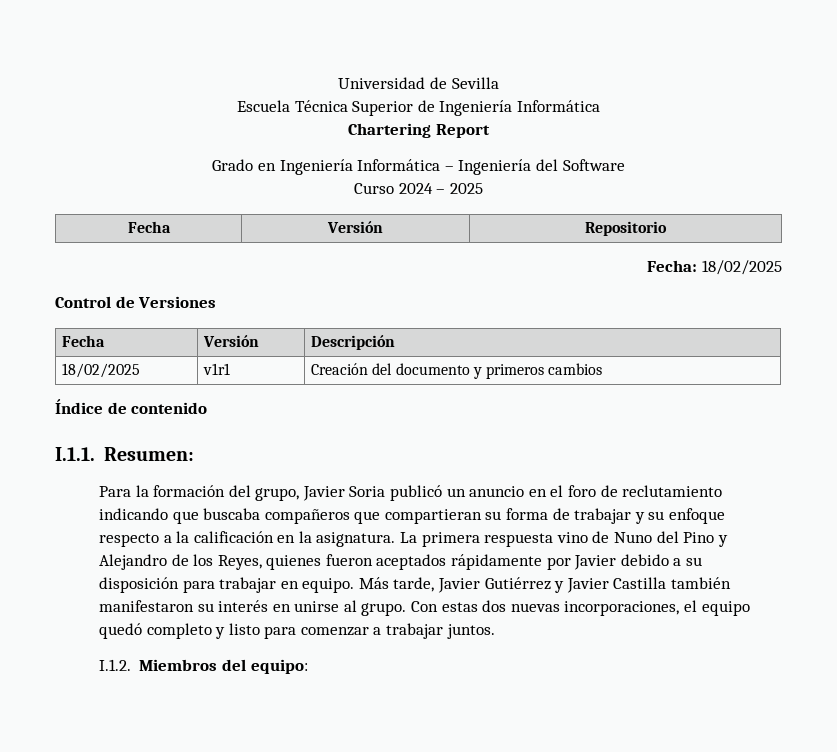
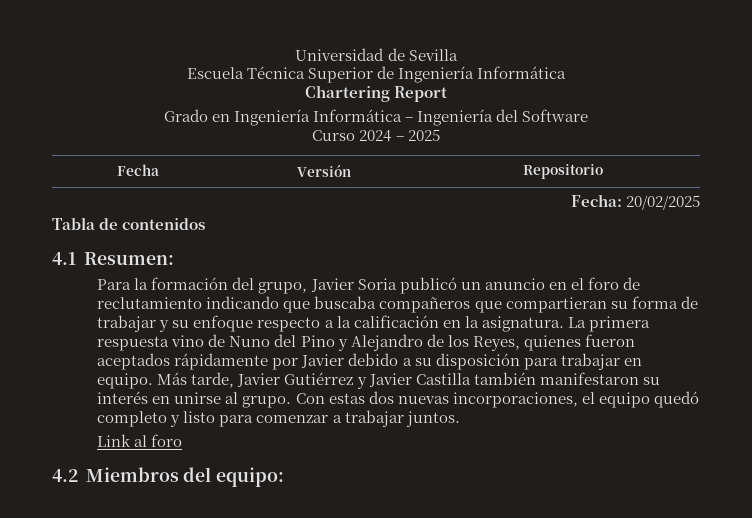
[702,260,782,275] [55,296,217,308] [62,335,106,347] [203,335,260,347] [311,335,396,350] [62,363,141,378] [203,363,231,375] [311,363,603,379] [55,399,208,414] [55,447,95,461] 18/02/2025 // Control de Versiones // Fecha | Versión | Descripción // 18/02/2025 | v1r1 | Creación del documento y primeros cambios // Índice de contenido // I.1.1. -> [626,195,700,210] [52,217,206,230] [52,252,76,265] 20/02/2025 // Tabla de contenidos // 4.1
[98,659,131,671] I.1.2. -> [97,434,183,447] [52,469,78,482] Link al foro // 4.2

